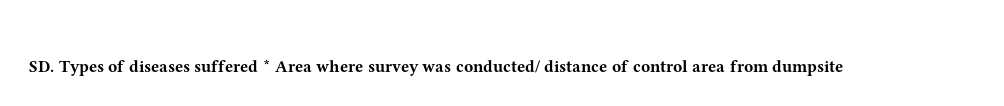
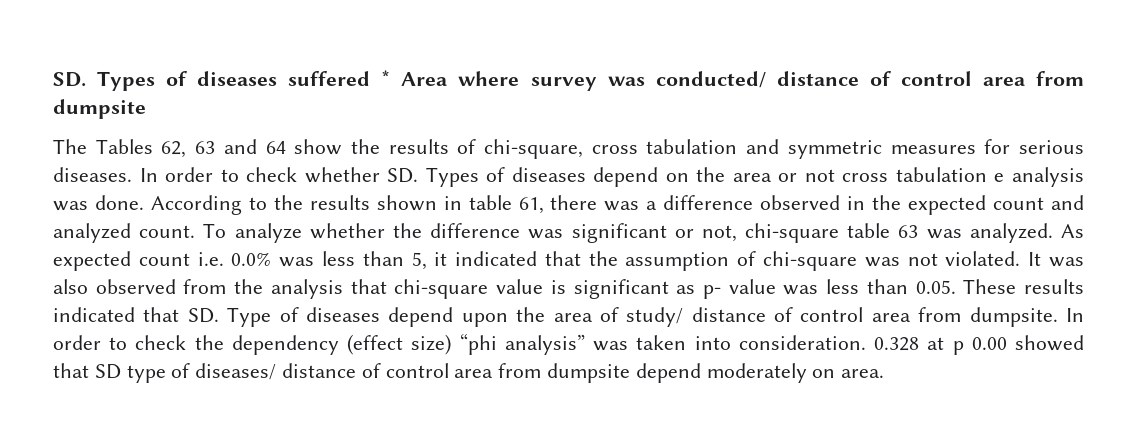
(844, 68) none -> [53,139,1085,159] [53,167,1084,187] [53,195,1084,215] [53,223,1084,243] [53,251,1084,271] [53,279,1084,299] [53,307,1085,327] [53,333,1084,355] [53,363,885,383] // The Tables 62, 63 and 64 show the results of chi-square, cross tabulation and symmetric measures for serious diseases. In order to check whether SD. Types of diseases depend on the area or not cross tabulation e analysis was done. According to the results shown in table 61, there was a difference observed in the expected count and analyzed count. To analyze whether the difference was significant or not, chi-square table 63 was analyzed. As expected count i.e. 0.0% was less than 5, it indicated that the assumption of chi-square was not violated. It was also observed from the analysis that chi-square value is significant as p- value was less than 0.05. These results indicated that SD. Type of diseases depend upon the area of study/ distance of control area from dumpsite. In order to check the dependency (effect size) “phi analysis” was taken into consideration. 0.328 at p 0.00 showed that SD type of diseases/ distance of control area from dumpsite depend moderately on area.

